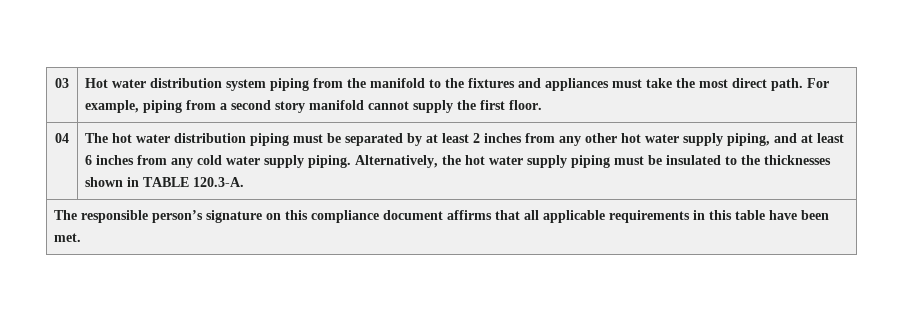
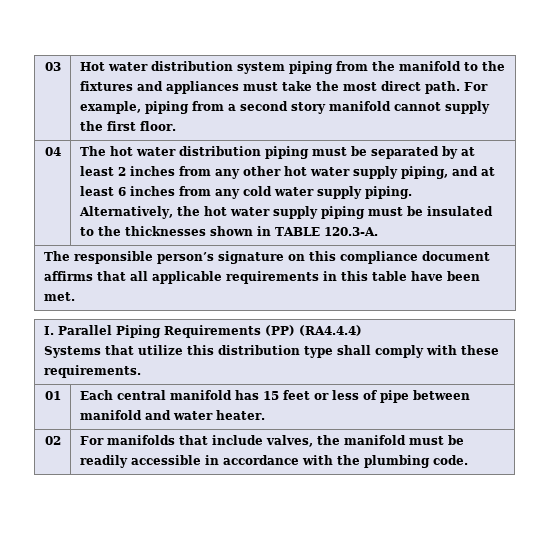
(82, 237) none -> [43,325,362,338] [43,345,499,358] [43,365,141,378] [44,391,61,400] [79,390,470,403] [79,410,265,420] [44,436,61,445] [79,435,464,447] [79,455,468,468] // I. Parallel Piping Requirements (PP) (RA4.4.4) // Systems that utilize this distribution type shall comply with these requirements. // 01 | Each central manifold has 15 feet or less of pipe between manifold and water heater. // 02 | For manifolds that include valves, the manifold must be readily accessible in accordance with the plumbing code.

